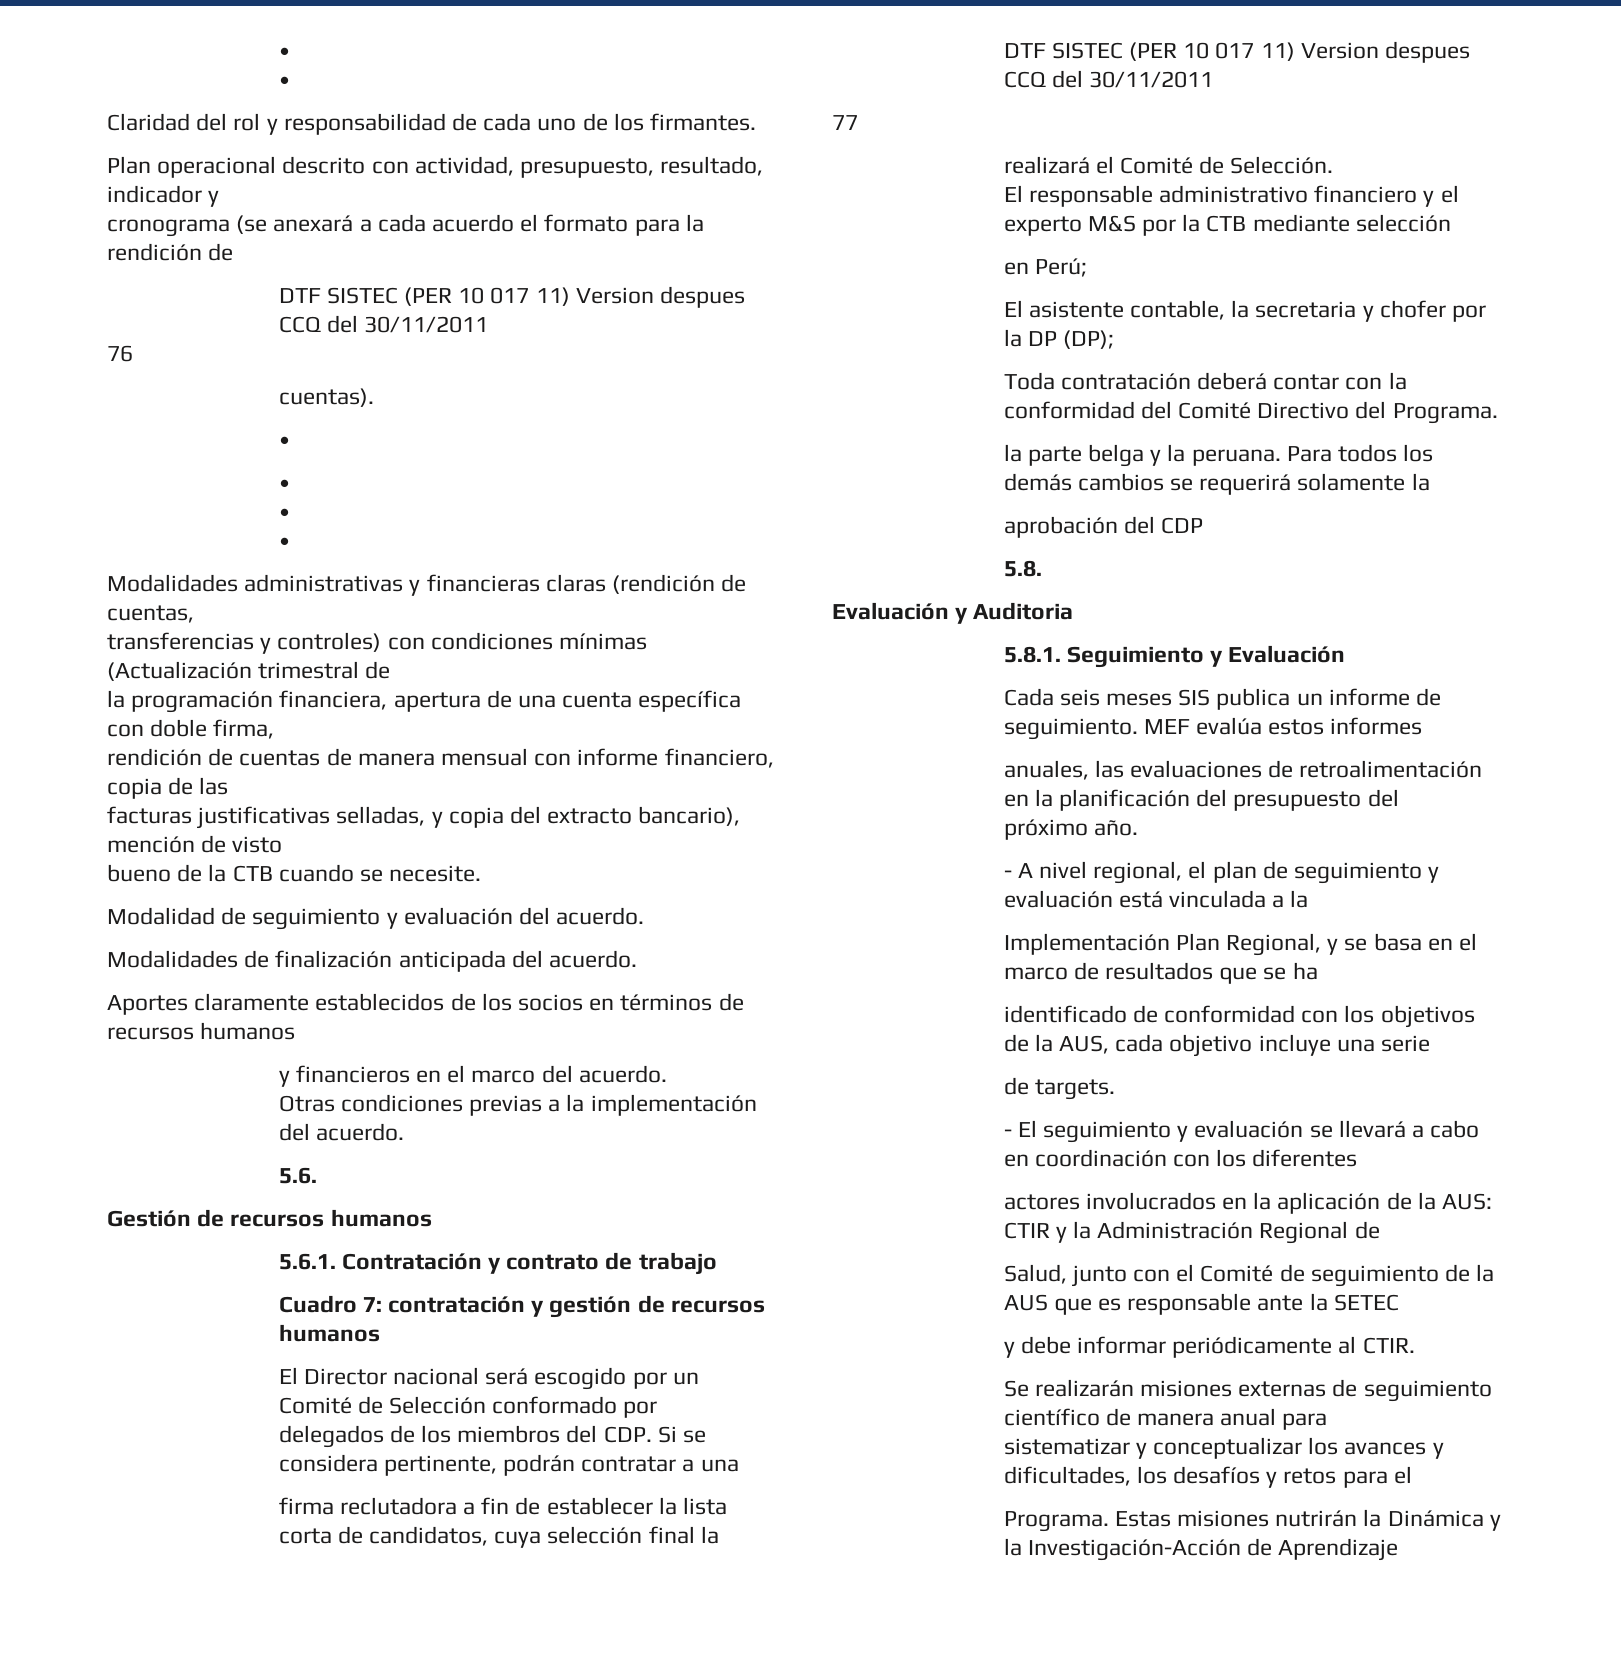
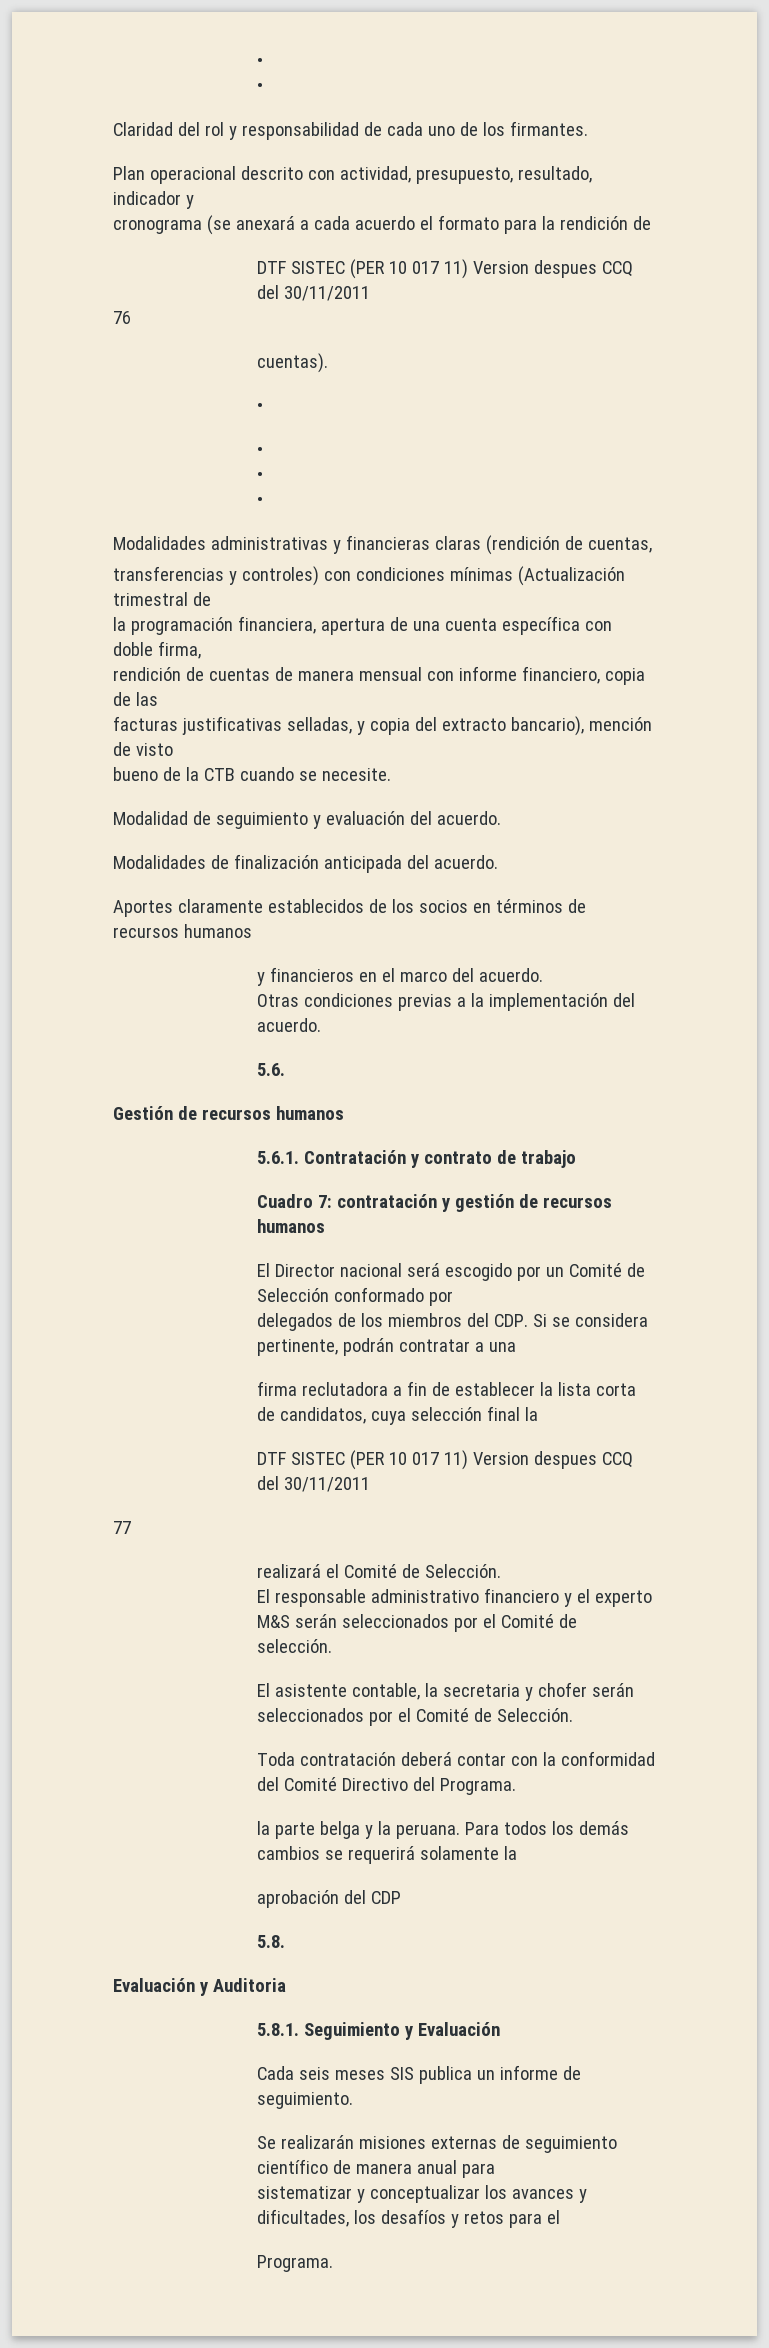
[1142,214,1451,236] [1003,258,1087,277] por la CTB mediante selección // en Perú; -> [295,1614,578,1632] [257,1639,333,1653] serán seleccionados por el Comité de selección.
[1452,305,1487,322] [1003,329,1115,349] por la DP (DP); -> [592,1683,635,1697] [257,1708,574,1726] serán seleccionados por el Comité de Selección.
[1143,717,1423,735] [1003,760,1483,780] [1003,789,1399,811] [1003,819,1138,840] [1003,861,1440,884] [1003,890,1309,908] [1003,933,1478,956] [1003,962,1318,984] [1003,1005,1475,1028] [1003,1034,1431,1057] [1003,1077,1115,1100] [1003,1120,1480,1143] [1003,1149,1358,1167] [1003,1192,1493,1214] [1003,1221,1380,1244] [1003,1264,1495,1287] [1003,1293,1399,1315] [1003,1336,1415,1358] MEF evalúa estos informes // anuales, las evaluaciones de retroalimentación en la planificación del presupuesto del // próximo año. // - A nivel regional, el plan de seguimiento y evaluación está vinculada a la // Implementación Plan Regional, y se basa en el marco de resultados que se ha // identificado de conformidad con los objetivos de la AUS, cada objetivo incluye una serie // de targets. // - El seguimiento y evaluación se llevará a cabo en coordinación con los diferentes // actores involucrados en la aplicación de la AUS: CTIR y la Administración Regional de // Salud, junto con el Comité de seguimiento de la AUS que es responsable ante la SETEC // y debe informar periódicamente al CTIR. -> (354, 2100) none
[1114,1509,1501,1531] [1003,1538,1399,1561] Estas misiones nutrirán la Dinámica y la Investigación-Acción de Aprendizaje -> (334, 2263) none

